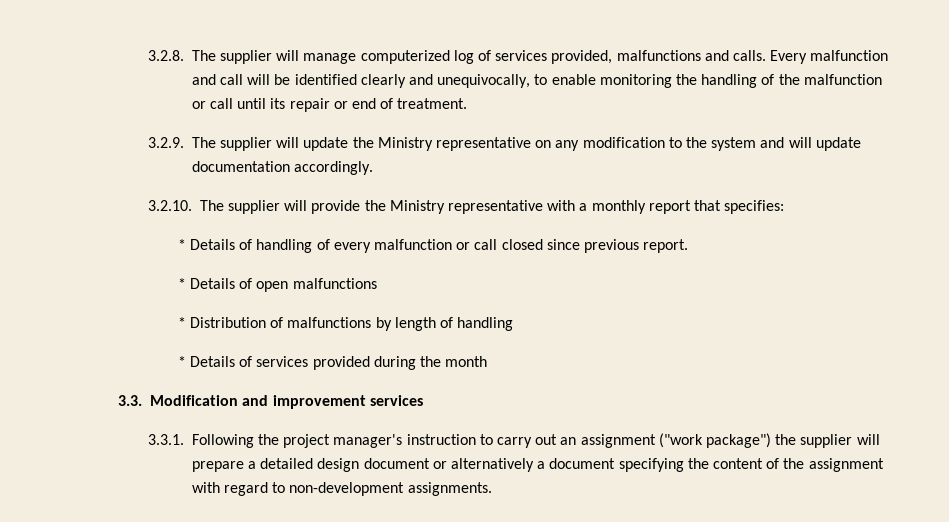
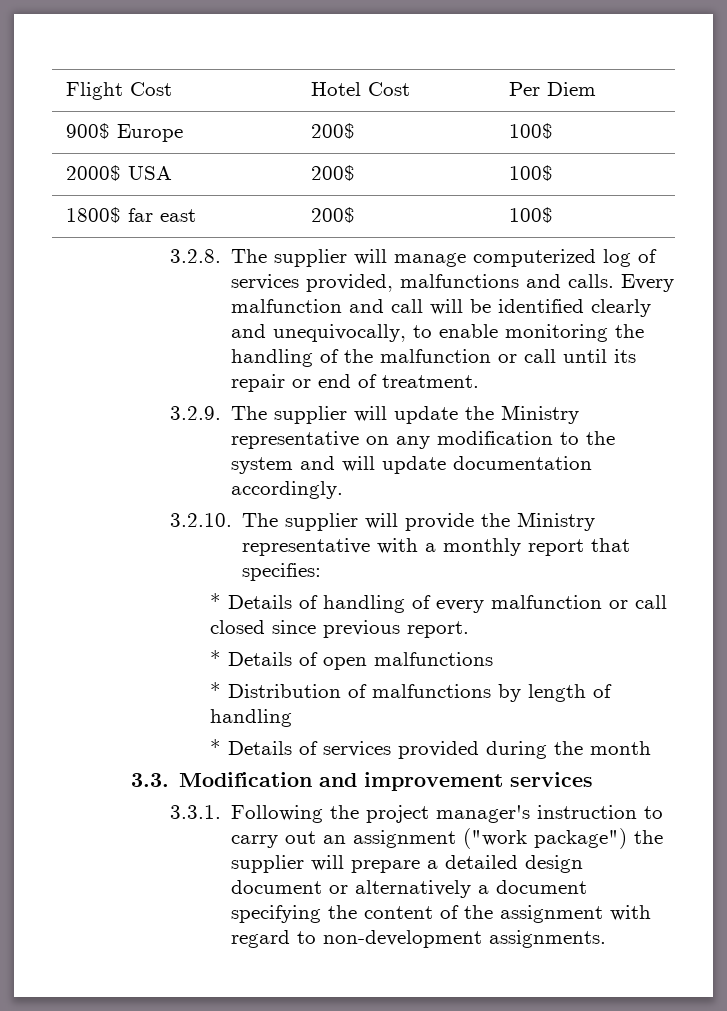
(148, 55) none -> [65,82,172,100] [310,82,410,96] [508,82,596,96] [65,123,183,142] [310,123,355,139] [508,123,553,139] [65,165,172,181] [310,165,355,181] [508,165,553,181] [65,207,196,223] [310,207,355,223] [508,207,553,223] Flight Cost | Hotel Cost | Per Diem // 900$ Europe | 200$ | 100$ // 2000$ USA | 200$ | 100$ // 1800$ far east | 200$ | 100$ //

